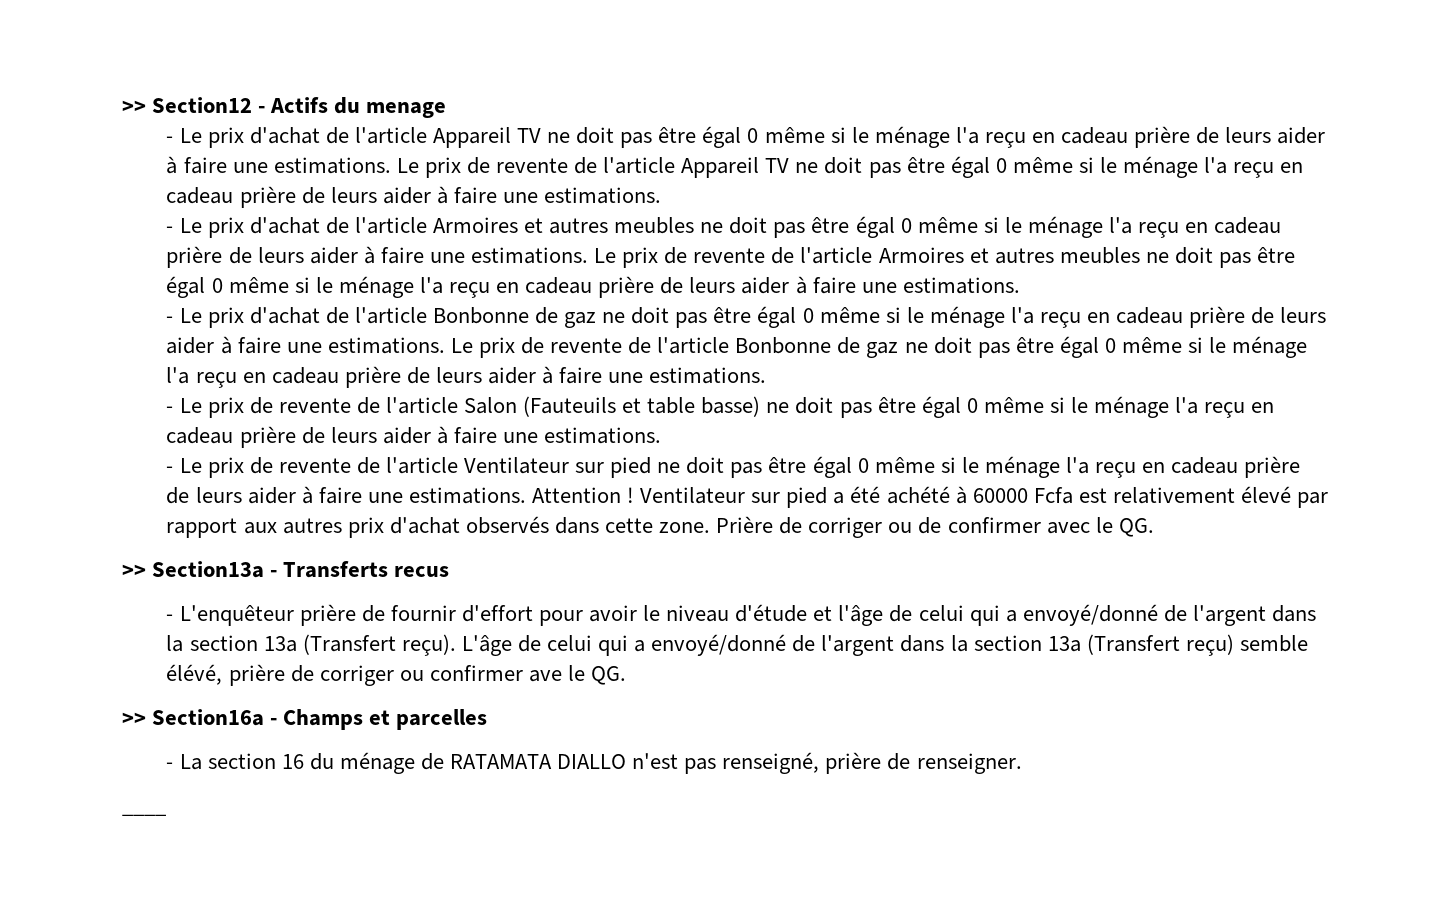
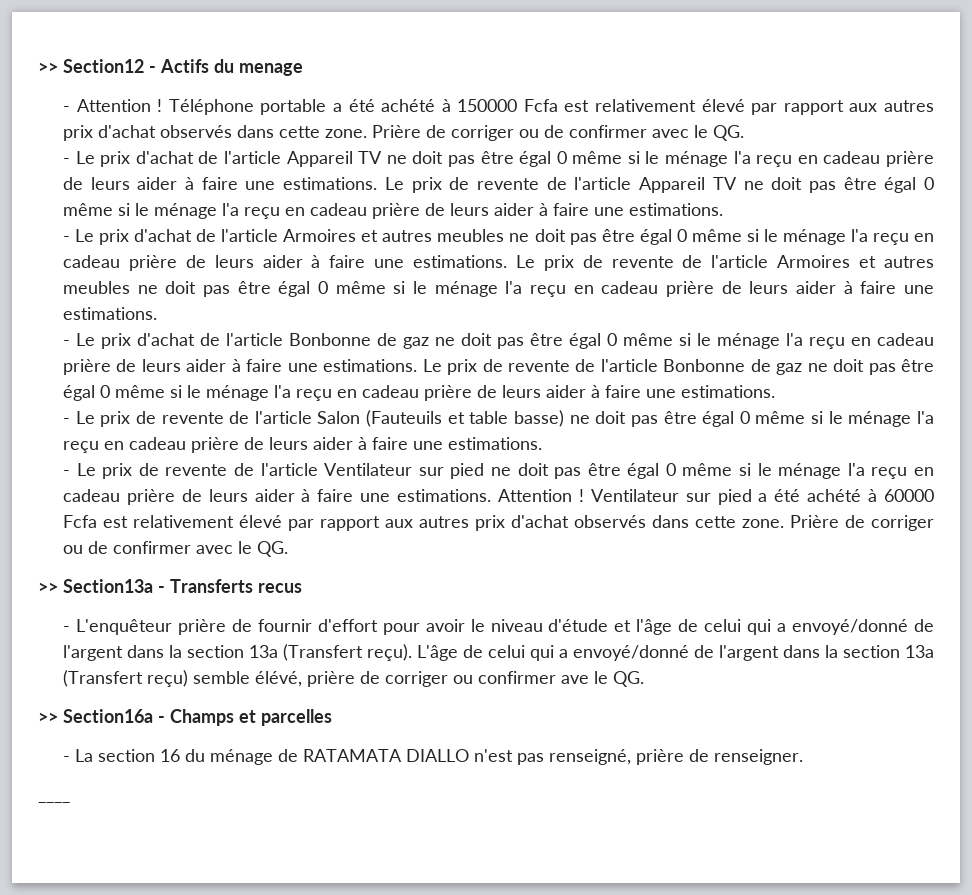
(447, 110) none -> [62,99,935,115] [62,125,744,141] // - Attention ! Téléphone portable a été achété à 150000 Fcfa est relativement élevé par rapport aux autres prix d'achat observés dans cette zone. Prière de corriger ou de confirmer avec le QG.

